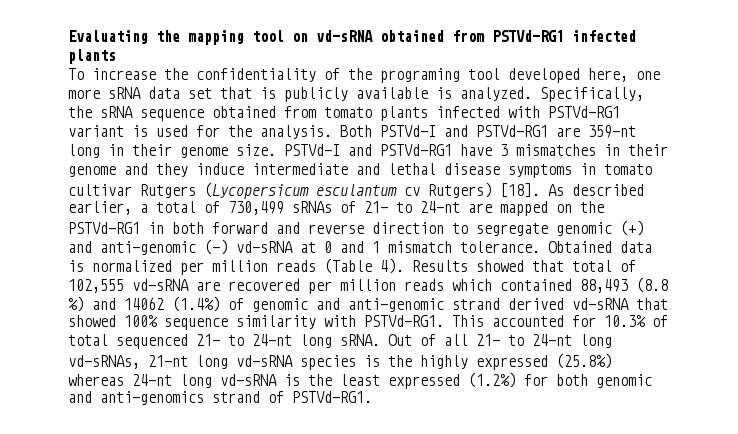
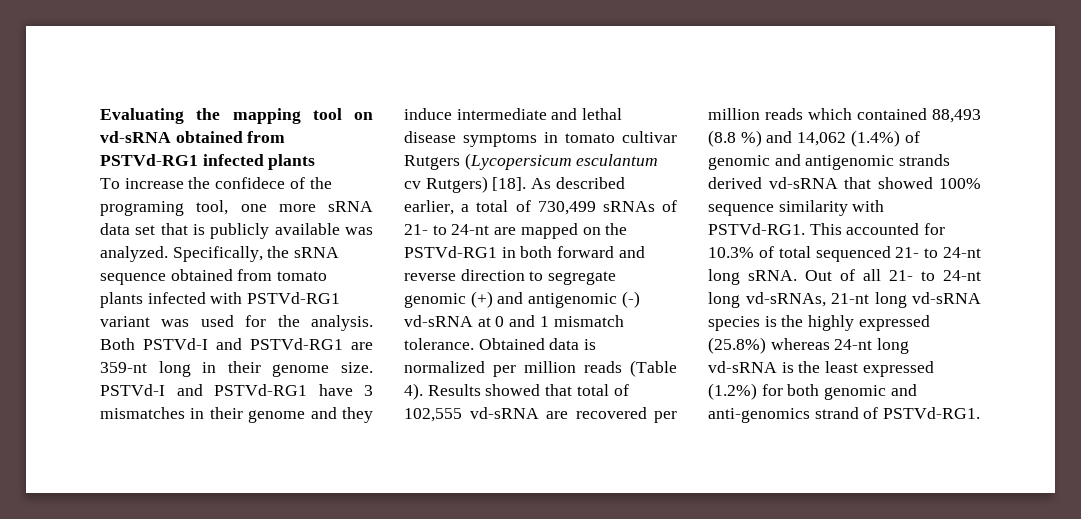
[196,68,316,82] confidentiality -> [215,177,286,189] confidece
[468,68,628,83] tool developed here, -> [196,200,229,215] tool,
[436,87,452,99] is -> [345,227,373,235] was
[132,125,148,137] is -> [161,319,190,327] was
[100,241,196,255] anti-genomic -> [528,293,618,308] antigenomic
[124,297,164,310] 14062 -> [797,132,847,146] 14,062
[348,298,500,312] anti-genomic strand -> [805,154,951,170] antigenomic strands

